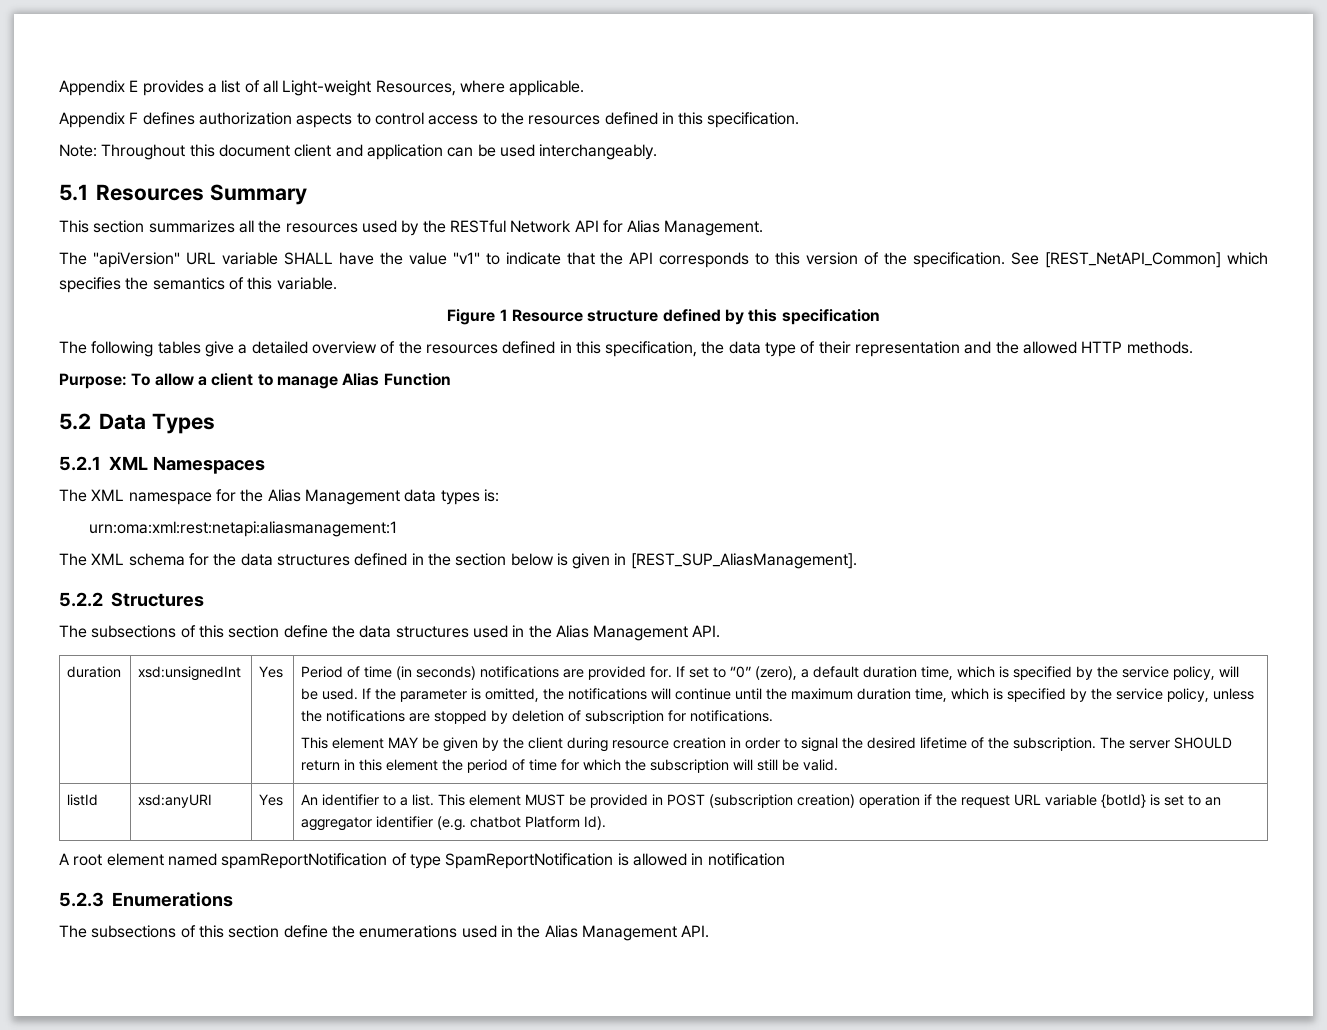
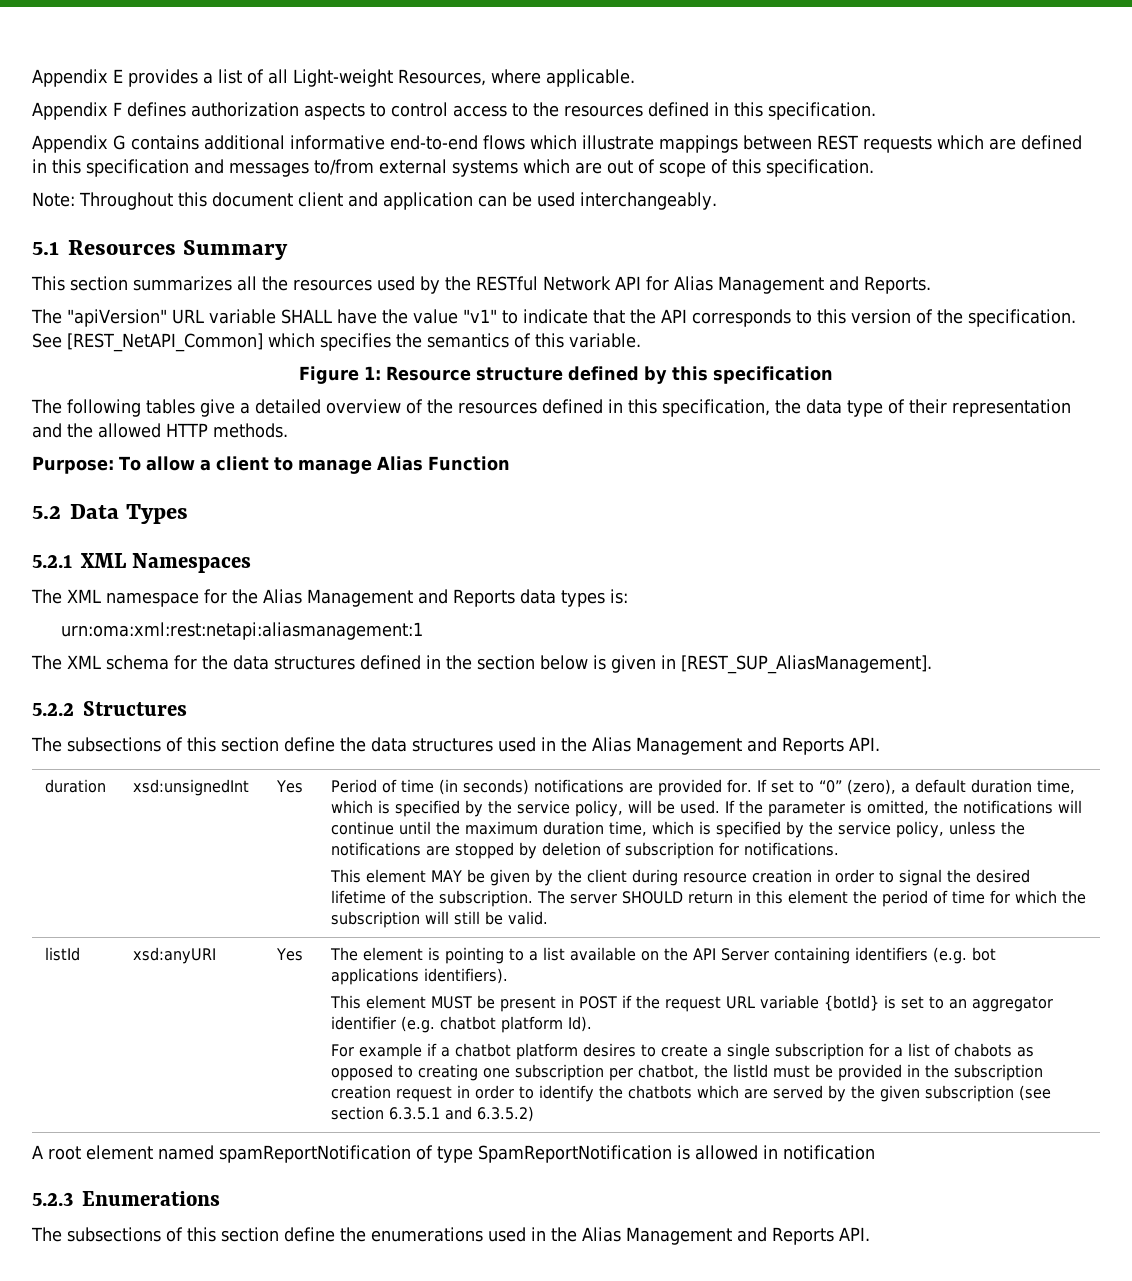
(800, 120) none -> [32,135,1082,153] [32,159,874,177] // Appendix G contains additional informative end-to-end flows which illustrate mappings between REST requests which are defined in this specification and messages to/from external systems which are out of scope of this specification.
[664,220,764,236] Management. -> [718,276,931,294] Management and Reports.
[499,309,508,321] 1 -> [364,366,381,380] 1:
(400, 497) none -> [418,589,515,607] and Reports
(689, 633) none -> [747,737,844,755] and Reports
[301,794,435,806] An identifier to a list. -> [330,947,997,964] [331,968,509,985] The element is pointing to a list available on the API Server containing identifiers (e.g. bot applications identifiers). //
[590,794,649,808] provided -> [500,996,557,1012] present
[709,794,921,808] (subscription creation) operation -> (618, 1002) none
[525,816,581,828] Platform -> [501,1016,564,1033] platform
(607, 823) none -> [331,1043,1035,1060] [331,1064,1044,1081] [331,1085,1052,1102] [331,1106,535,1122] // For example if a chatbot platform desires to create a single subscription for a list of chabots as opposed to creating one subscription per chatbot, the listId must be provided in the subscription creation request in order to identify the chatbots which are served by the given subscription (see section 6.3.5.1 and 6.3.5.2)
(677, 933) none -> [737,1227,834,1245] and Reports

